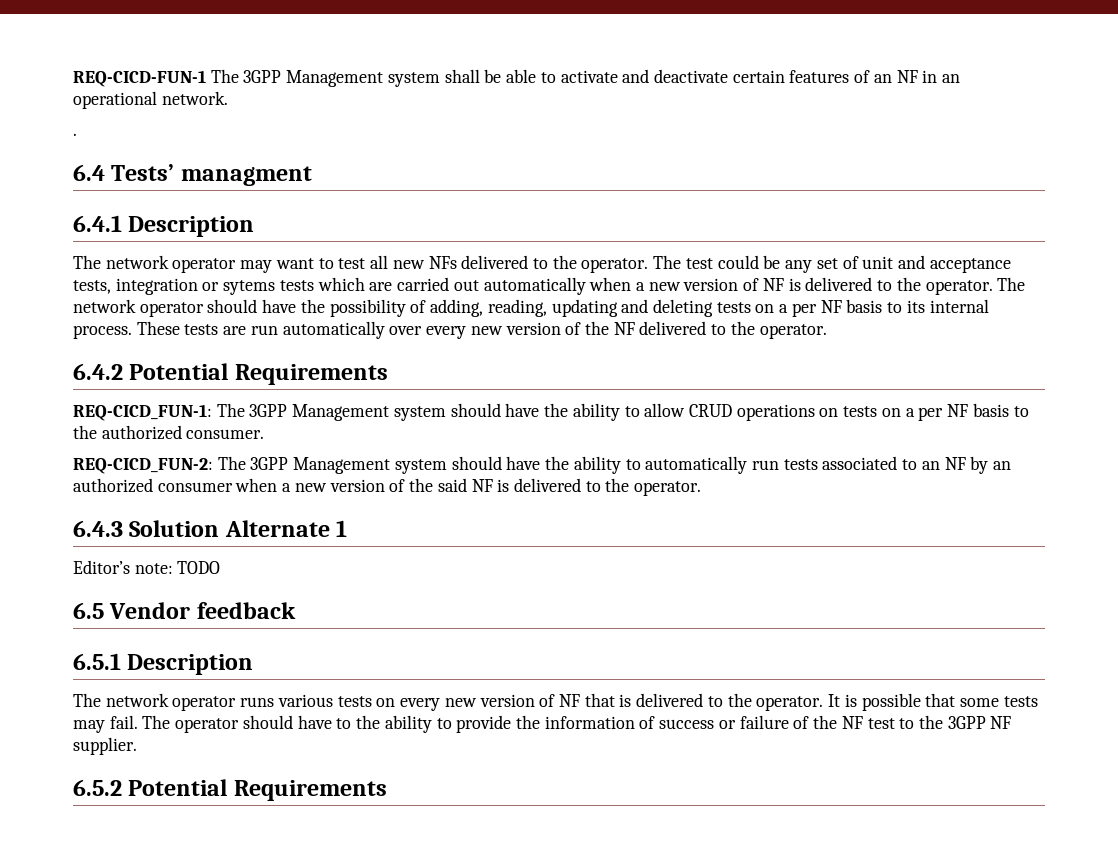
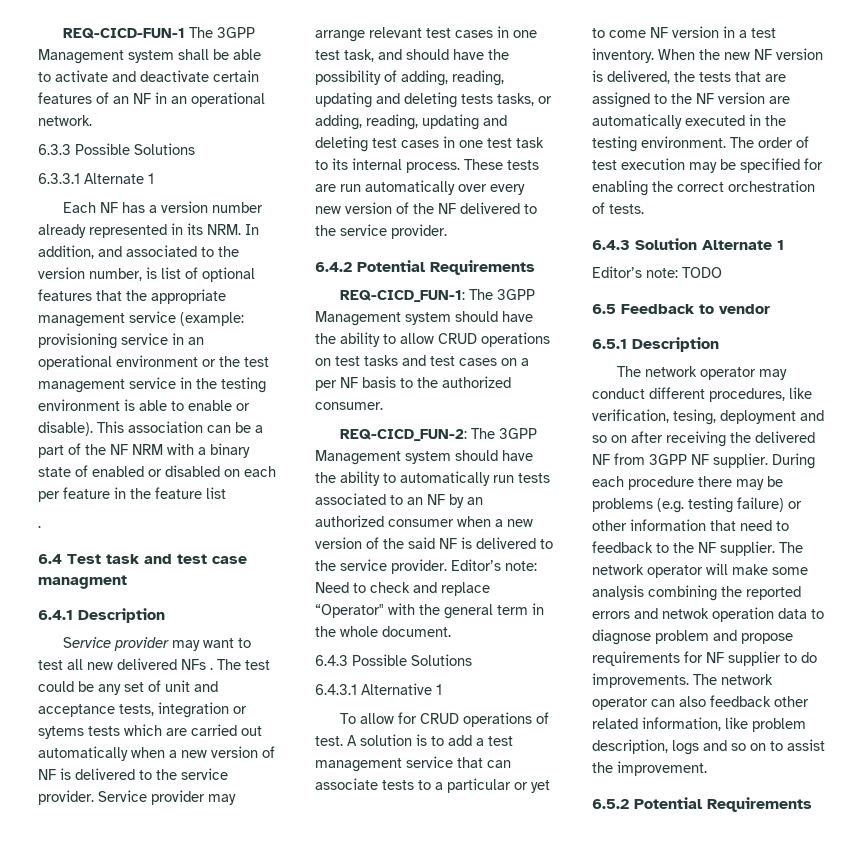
[73,133,77,136] [73,164,175,181] . // 6.4 Tests’ -> [38,143,195,155] [38,173,154,184] [63,201,264,213] [38,223,259,238] [38,245,239,259] [38,267,255,282] [38,289,226,304] [38,311,244,327] [38,333,204,349] [38,355,269,370] [38,377,266,393] [38,399,250,411] [38,421,263,436] [38,443,250,458] [38,465,276,477] [38,487,226,502] [38,525,41,528] [38,554,247,564] 6.3.3 Possible Solutions // 6.3.3.1 Alternate 1 // Each NF has a version number already represented in its NRM. In addition, and associated to the version number, is list of optional features that the appropriate management service (example: provisioning service in an operational environment or the test management service in the testing environment is able to enable or disable). This association can be a part of the NF NRM with a binary state of enabled or disabled on each per feature in the feature list // . // 6.4 Test task and test case
[73,255,237,273] The network operator -> [63,637,170,651] Service provider
[428,255,649,273] NFs delivered to the operator. -> [117,658,213,670] delivered NFs .
[925,277,1026,295] [73,299,204,317] operator. The network operator -> [181,768,228,780] [38,790,236,805] [315,26,537,42] [315,49,402,62] service provider. Service provider may arrange relevant test cases in one test task, and
[755,299,883,317] on a per NF basis -> [497,93,552,106] [315,114,507,130] [315,136,544,152] tasks, or adding, reading, updating and deleting test cases in one test task
[759,324,827,339] operator. -> [340,224,447,239] service provider.
[843,406,878,417] tests -> [335,355,497,366] test tasks and test cases
[634,481,702,496] operator. -> [340,559,537,574] [315,582,490,596] [315,603,544,619] [315,626,451,637] [315,654,472,666] [315,683,442,695] [340,712,550,727] [315,734,513,746] [315,756,511,772] [315,778,550,793] [592,26,776,38] [592,48,823,63] [592,70,786,84] [592,92,790,108] [592,114,786,129] [592,136,809,152] [592,158,823,173] [592,180,815,196] [592,202,644,214] service provider. Editor’s note: Need to check and replace “Operator" with the general term in the whole document. // 6.4.3 Possible Solutions // 6.4.3.1 Alternative 1 // To allow for CRUD operations of test. A solution is to add a test management service that can associate tests to a particular or yet to come NF version in a test inventory. When the new NF version is delivered, the tests that are assigned to the NF version are automatically executed in the testing environment. The order of test execution may be specified for enabling the correct orchestration of tests.
[109,602,296,619] Vendor feedback -> [621,304,770,314] Feedback to vendor
[240,693,1038,711] [73,715,1012,733] [73,737,137,755] runs various tests on every new version of NF that is delivered to the operator. It is possible that some tests may fail. The operator should have to the ability to provide the information of success or failure of the NF test to the 3GPP NF supplier. -> [759,369,788,380] [592,387,812,402] [592,409,824,425] [592,431,815,447] [592,453,815,469] [592,476,783,490] [592,497,802,513] [592,519,789,531] [592,541,803,556] [592,563,808,578] [592,585,801,601] [592,607,824,622] [592,629,793,645] [592,651,817,666] [592,673,773,688] [592,695,809,710] [592,717,806,732] [592,739,825,755] [592,761,707,776] may conduct different procedures, like verification, tesing, deployment and so on after receiving the delivered NF from 3GPP NF supplier. During each procedure there may be problems (e.g. testing failure) or other information that need to feedback to the NF supplier. The network operator will make some analysis combining the reported errors and netwok operation data to diagnose problem and propose requirements for NF supplier to do improvements. The network operator can also feedback other related information, like problem description, logs and so on to assist the improvement.

